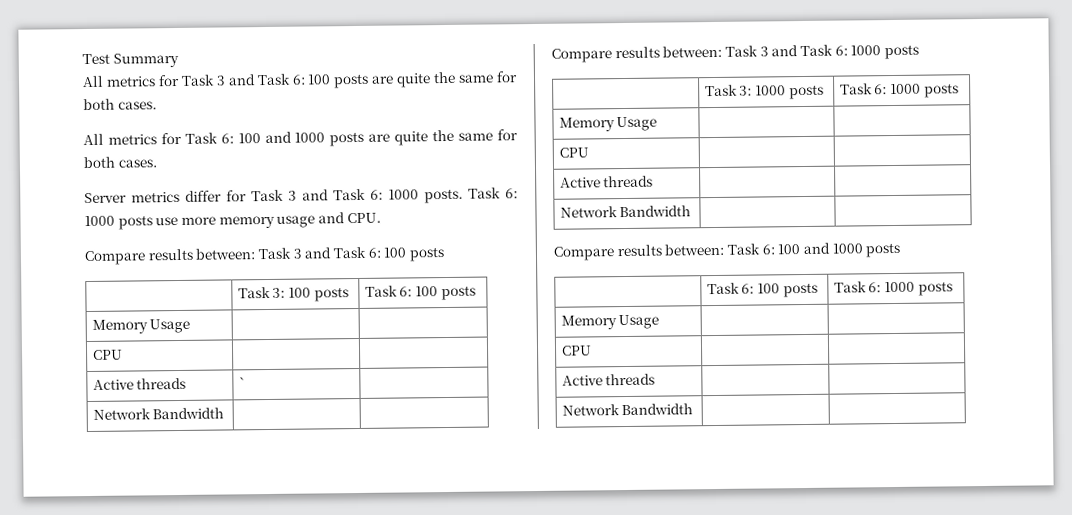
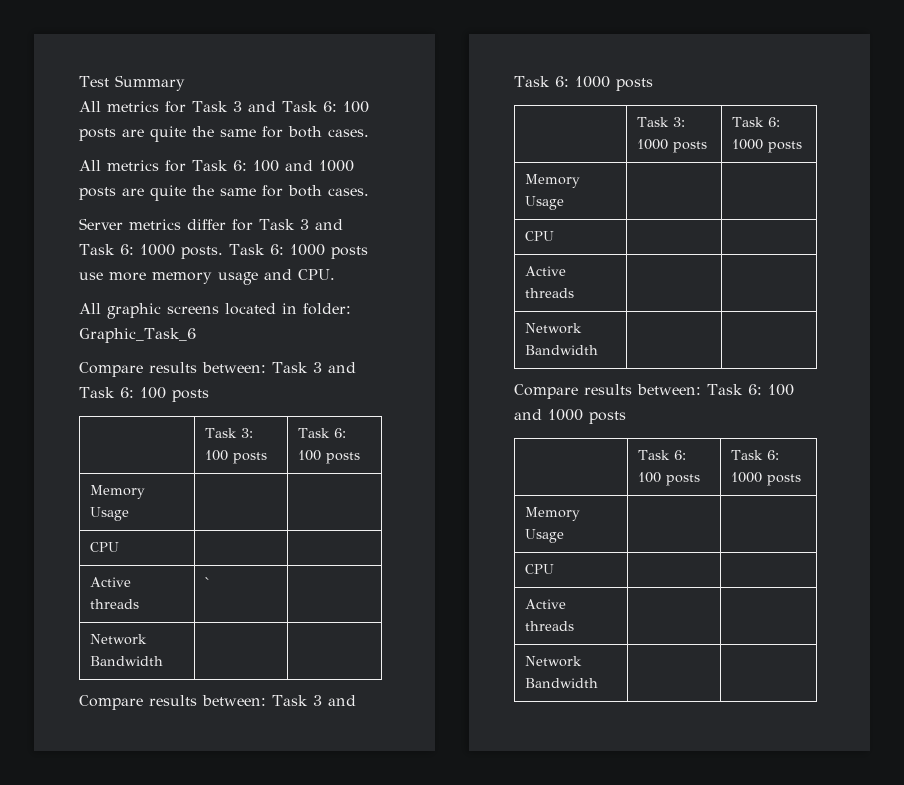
(381, 218) none -> [79,303,351,319] [79,328,196,343] // All graphic screens located in folder: Graphic_Task_6

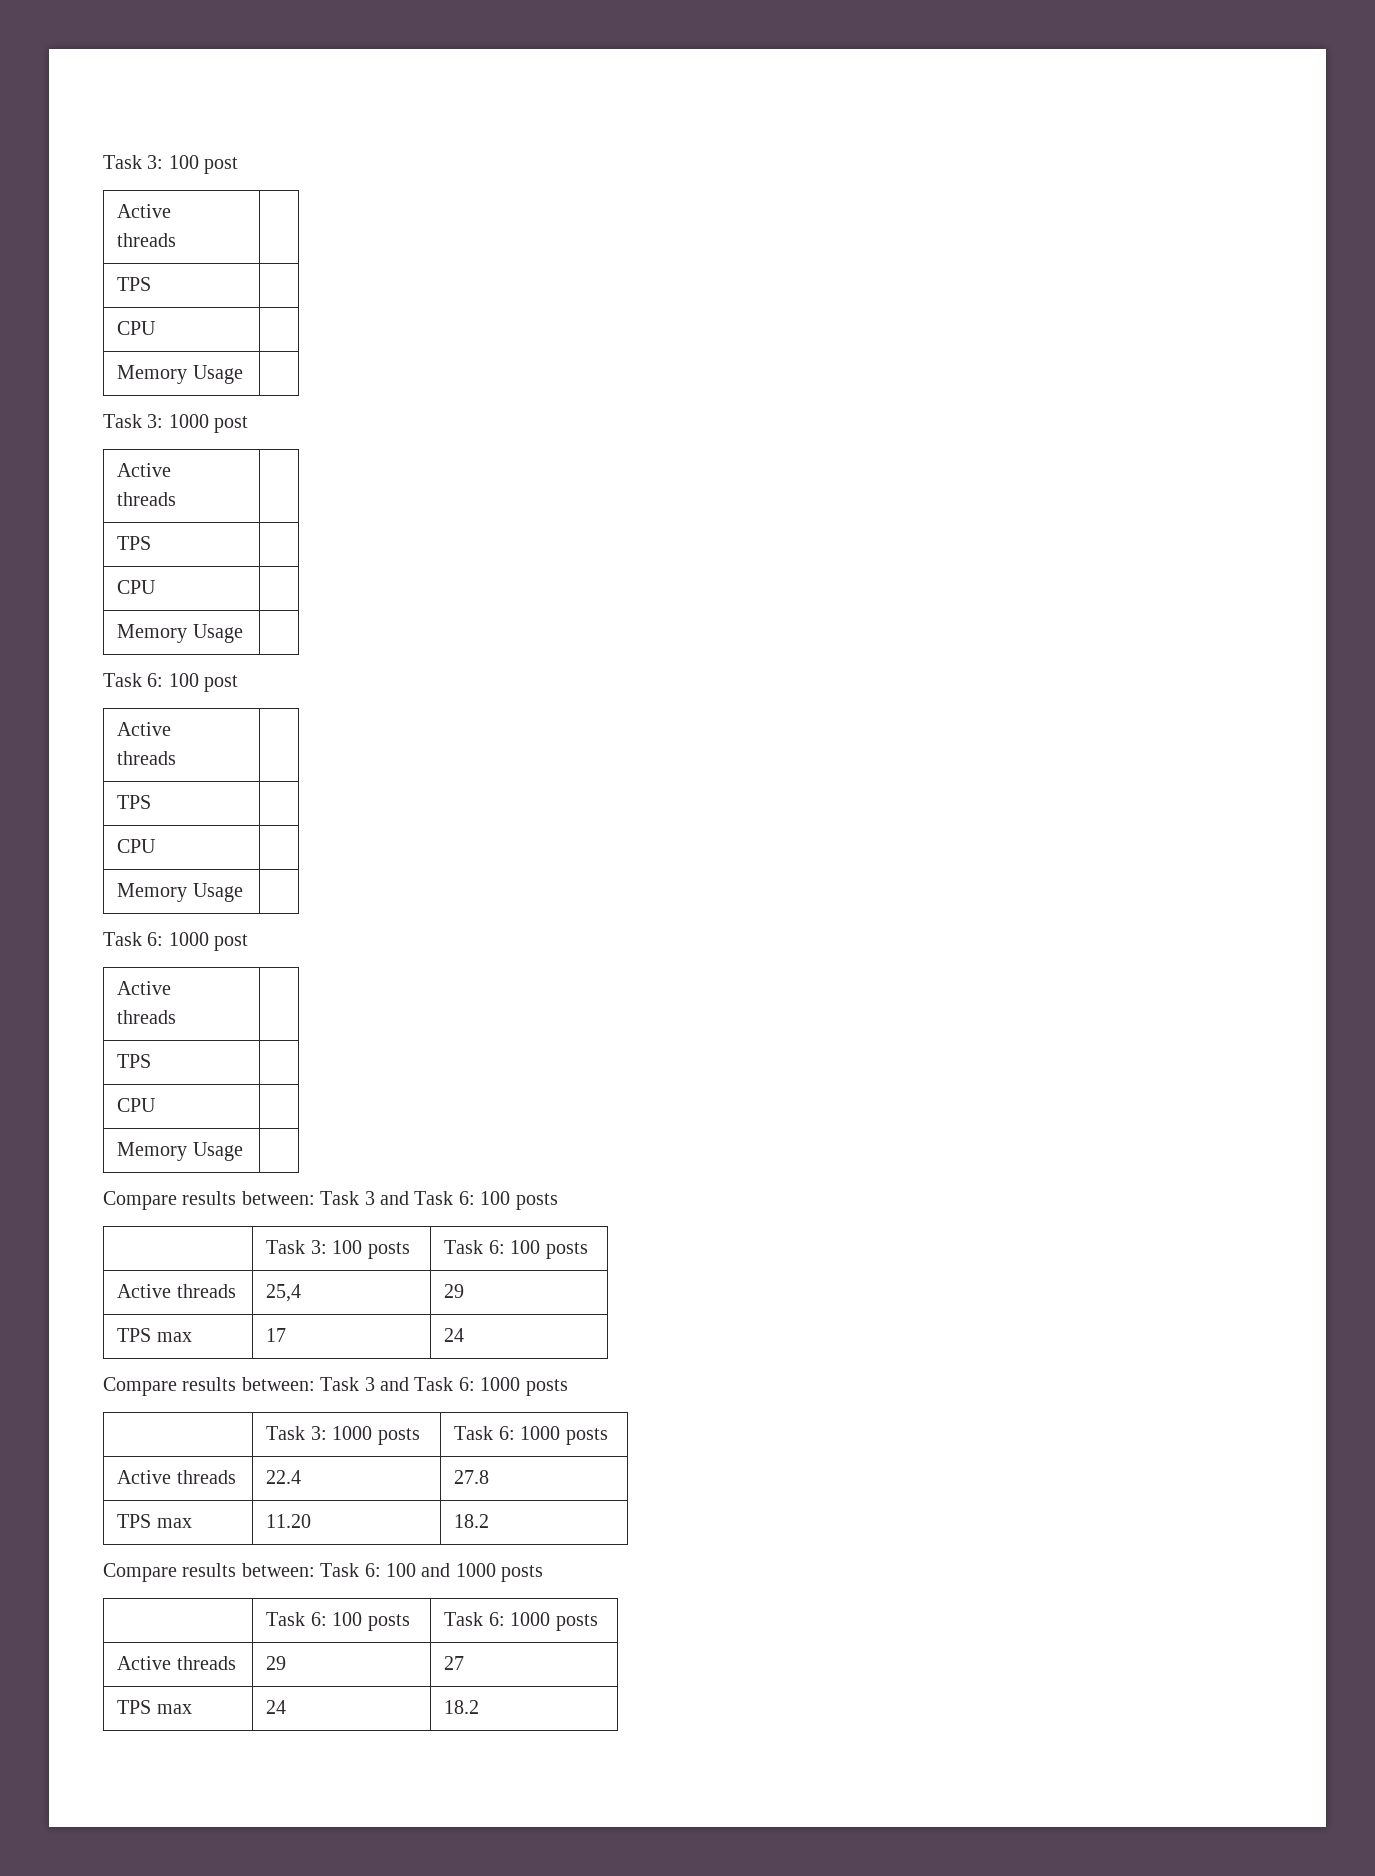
[79,75,185,91] [79,101,369,113] [79,126,369,142] [79,160,354,172] [79,185,369,201] [79,218,343,231] [79,244,368,259] [79,269,335,285] [79,303,351,319] [79,328,196,343] Test Summary // All metrics for Task 3 and Task 6: 100 posts are quite the same for both cases. // All metrics for Task 6: 100 and 1000 posts are quite the same for both cases. // Server metrics differ for Task 3 and Task 6: 1000 posts. Task 6: 1000 posts use more memory usage and CPU. // All graphic screens located in folder: Graphic_Task_6 -> [103,155,239,174] [117,204,172,218] [117,233,177,247] [117,277,152,291] [117,321,157,335] [117,365,243,384] [103,414,249,433] [117,463,172,477] [117,492,177,506] [117,536,152,550] [117,580,157,594] [117,624,243,643] [103,673,239,692] [117,722,172,736] [117,751,177,765] [117,795,152,809] [117,839,157,853] [117,883,243,902] [103,932,249,951] [117,981,172,995] [117,1010,177,1024] [117,1054,152,1068] [117,1098,157,1112] [117,1142,243,1161] Task 3: 100 post // Active // threads | // TPS | // CPU | // Memory Usage | // Task 3: 1000 post // Active // threads | // TPS | // CPU | // Memory Usage | // Task 6: 100 post // Active // threads | // TPS | // CPU | // Memory Usage | // Task 6: 1000 post // Active // threads | // TPS | // CPU | // Memory Usage |
[89,485,145,499] [89,507,129,521] [89,542,119,552] [89,577,131,587] [89,599,139,609] [204,577,210,587] [89,634,147,645] [89,656,163,666] // Memory Usage | | // CPU | | // Active threads | ` | // Network Bandwidth | | -> [117,1284,236,1298] [266,1284,302,1302] [444,1284,465,1298] [117,1328,192,1342] [266,1328,287,1342] [444,1328,465,1342] // Active threads | 25,4 | 29 // TPS max | 17 | 24
[524,174,580,188] [524,196,564,210] [524,231,554,241] [524,266,566,276] [524,288,574,298] [524,323,582,334] [524,345,598,355] // Memory Usage | | // CPU | | // Active threads | | // Network Bandwidth | | -> [117,1470,236,1484] [266,1470,302,1484] [454,1470,490,1484] [117,1514,192,1528] [266,1514,312,1528] [454,1514,490,1528] // Active threads | 22.4 | 27.8 // TPS max | 11.20 | 18.2
[524,507,580,521] [524,529,564,543] [524,564,554,574] [524,599,566,609] [524,621,574,631] [524,656,582,667] [524,678,598,688] // Memory Usage | | // CPU | | // Active threads | | // Network Bandwidth | | -> [117,1656,236,1670] [266,1656,287,1670] [444,1656,465,1670] [117,1700,192,1714] [266,1700,287,1714] [444,1700,480,1714] // Active threads | 29 | 27 // TPS max | 24 | 18.2

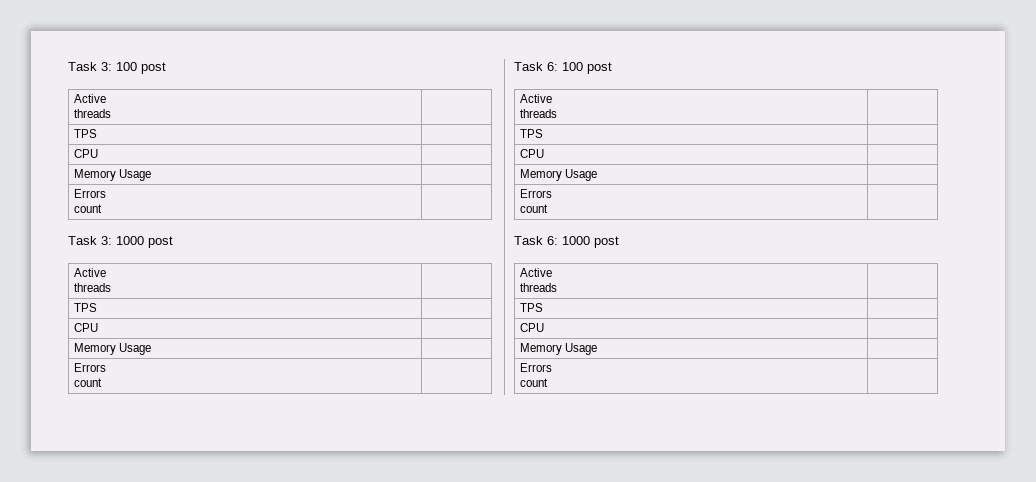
(243, 374) none -> [73,189,106,198] [73,204,102,213] // Errors // count |
(243, 633) none -> [73,363,106,372] [73,378,102,387] // Errors // count |
(243, 892) none -> [519,189,552,198] [519,204,548,213] // Errors // count |
[103,1191,558,1210] [266,1240,410,1259] [444,1240,588,1259] [117,1284,236,1298] [266,1284,302,1302] [444,1284,465,1298] [117,1328,192,1342] [266,1328,287,1342] [444,1328,465,1342] [103,1377,568,1396] [266,1426,420,1445] [454,1426,608,1445] [117,1470,236,1484] [266,1470,302,1484] [454,1470,490,1484] [117,1514,192,1528] [266,1514,312,1528] [454,1514,490,1528] [103,1563,544,1582] [266,1612,410,1631] [444,1612,598,1631] [117,1656,236,1670] [266,1656,287,1670] [444,1656,465,1670] [117,1700,192,1714] [266,1700,287,1714] [444,1700,480,1714] // Compare results between: Task 3 and Task 6: 100 posts // | Task 3: 100 posts | Task 6: 100 posts // Active threads | 25,4 | 29 // TPS max | 17 | 24 // Compare results between: Task 3 and Task 6: 1000 posts // | Task 3: 1000 posts | Task 6: 1000 posts // Active threads | 22.4 | 27.8 // TPS max | 11.20 | 18.2 // Compare results between: Task 6: 100 and 1000 posts // | Task 6: 100 posts | Task 6: 1000 posts // Active threads | 29 | 27 // TPS max | 24 | 18.2 -> [519,363,552,372] [519,378,548,387] // Errors // count |

